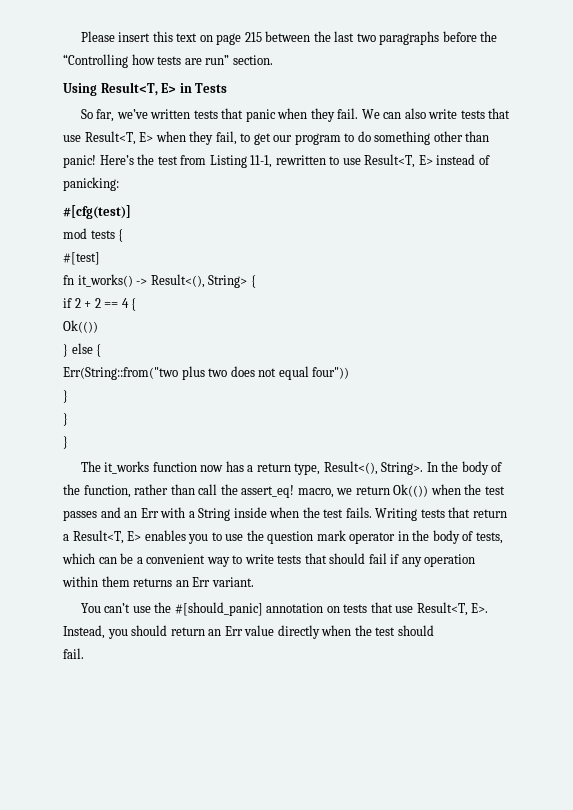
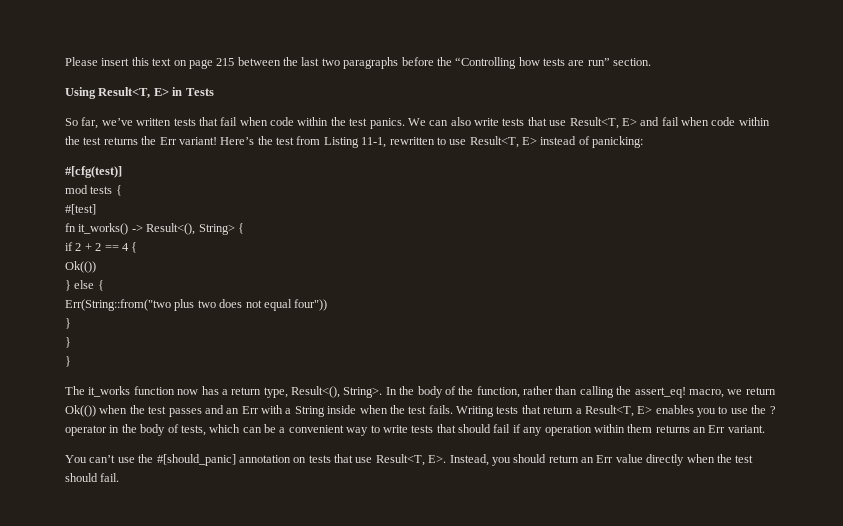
[245,108,359,122] panic when they fail. -> [220,117,405,129] fail when code within the test panics.
[155,131,490,145] [63,155,96,168] when they fail, to get our program to do something other than panic! -> [640,117,770,126] [65,136,217,145] and fail when code within the test returns the Err variant!
[198,484,218,495] call -> [579,386,614,398] calling
[267,530,346,544] question mark -> [769,406,776,414] ?
(434, 630) // -> (98, 477) none

